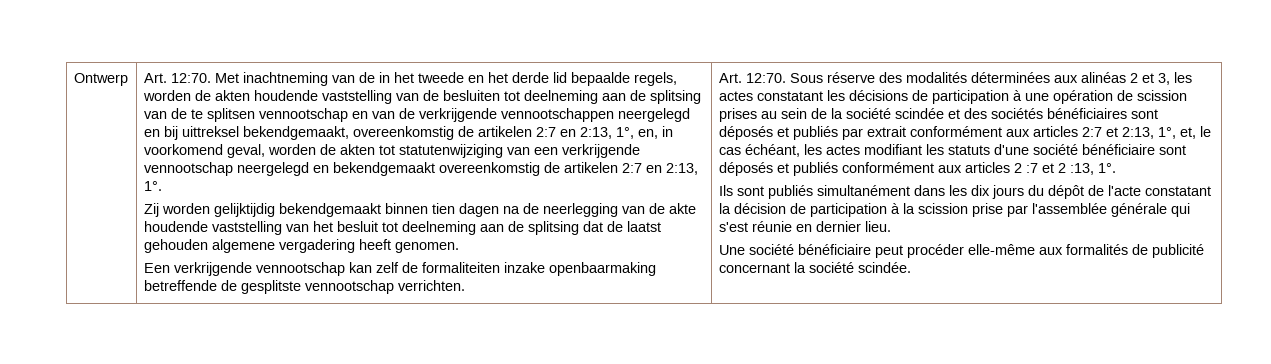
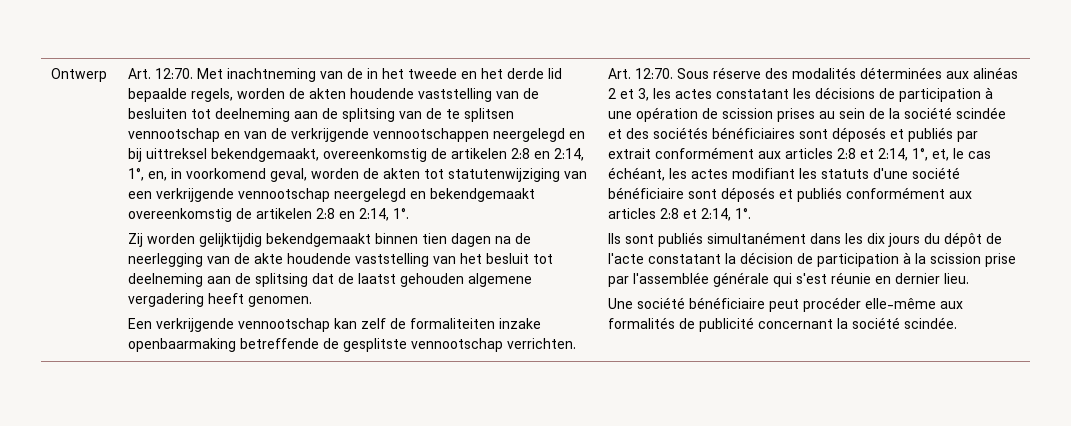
[535,127,612,139] 2:7 en 2:13, -> [511,148,585,161] 2:8 en 2:14,
[621,163,698,175] 2:7 en 2:13, -> [316,208,390,221] 2:8 en 2:14,
[1081,127,1154,139] 2:7 et 2:13, -> [837,148,909,161] 2:8 et 2:14,
[1013,163,1094,175] 2 :7 et 2 :13, -> [660,208,732,221] 2:8 et 2:14,

